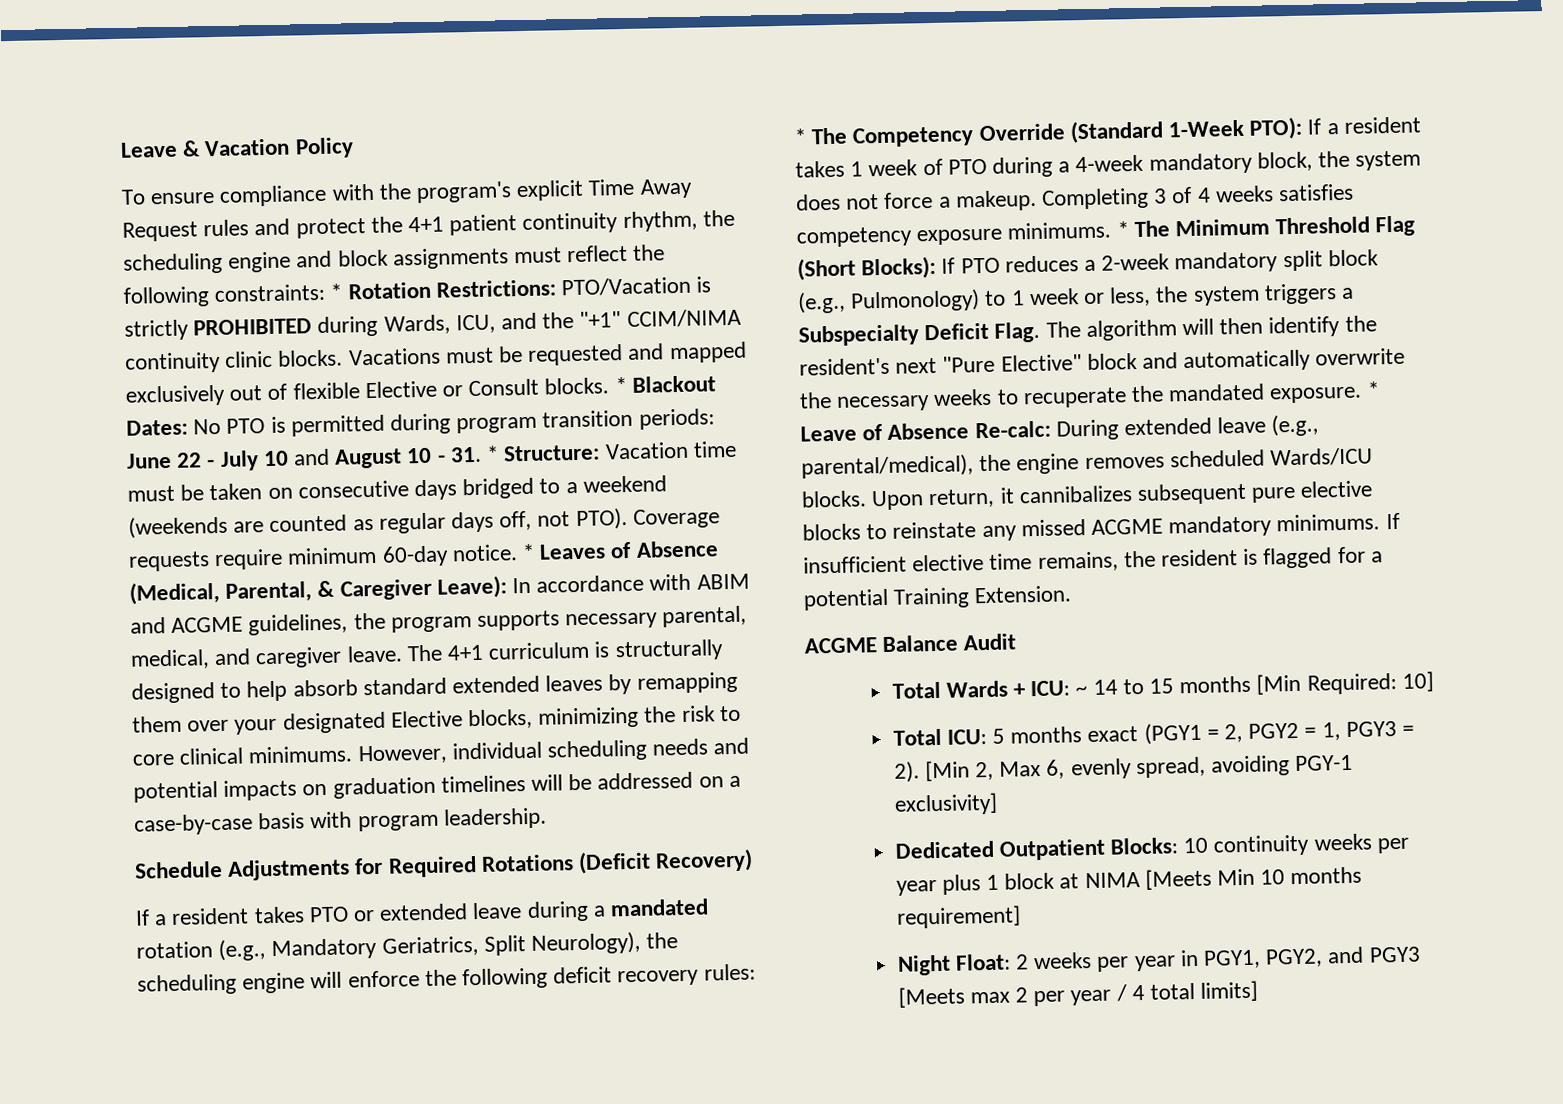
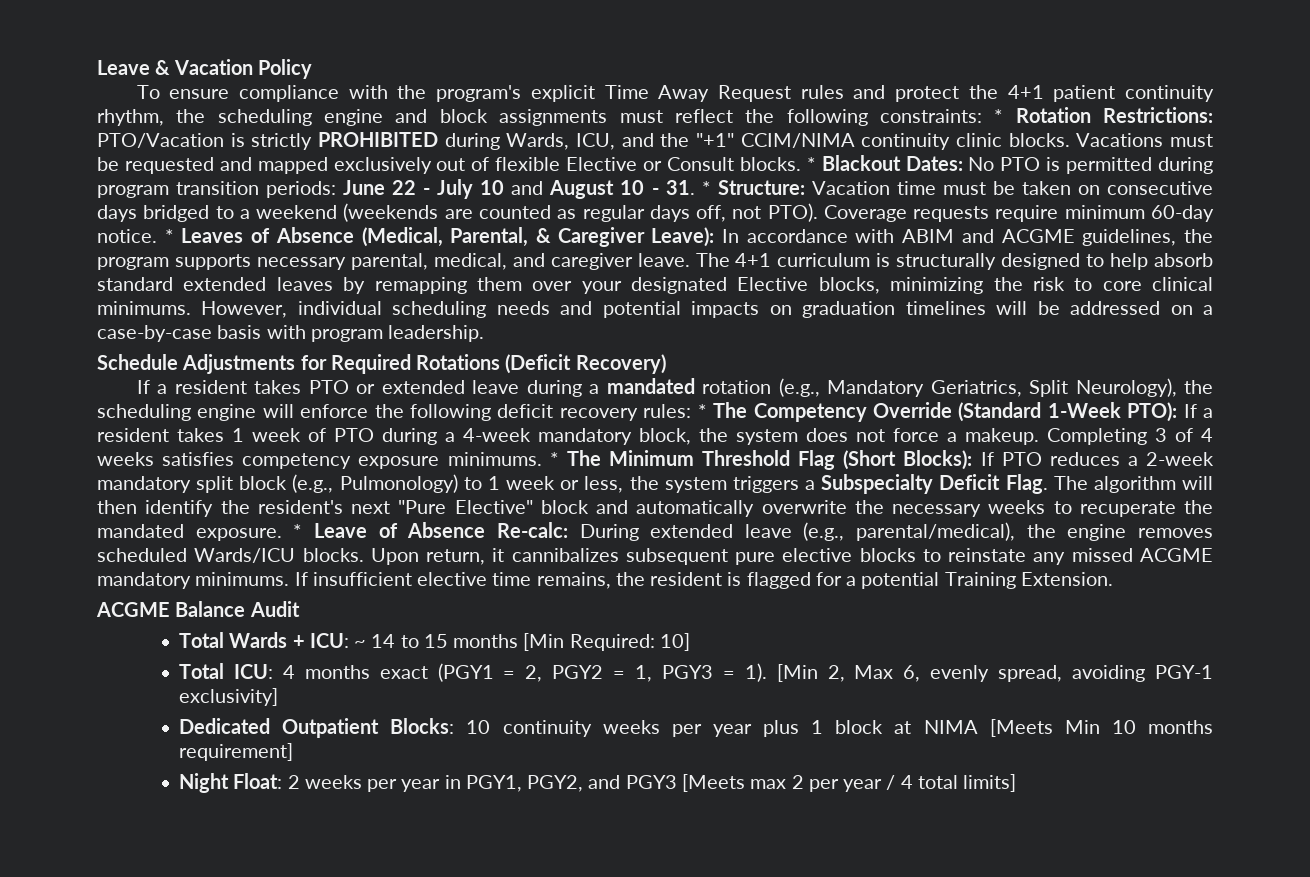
[992,728,1006,744] 5 -> [282,665,295,679] 4
[893,761,920,783] 2). -> [744,663,767,682] 1).

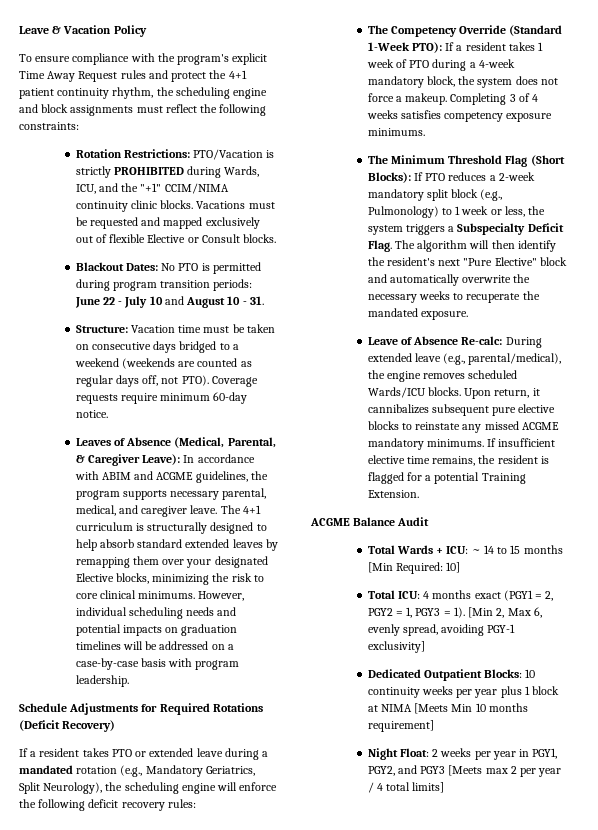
[994,109,1004,123] * -> (79, 126) //
[806,157,816,171] * -> (277, 238) //
[701,181,711,195] * -> (264, 300) //
[164,229,174,243] * -> (108, 414) //
[697,404,707,418] * -> (196, 803) //
[549,452,559,466] * -> (425, 132) //
[293,524,303,538] * -> (468, 315) //

